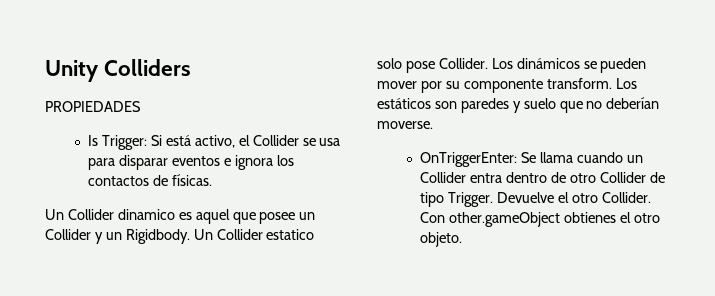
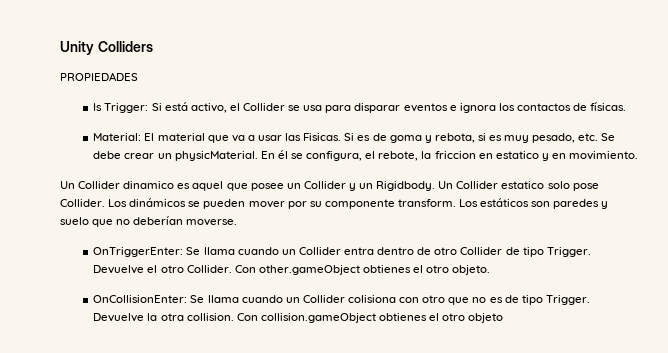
(212, 180) none -> [93,133,616,143] [93,150,639,161] // Material: El material que va a usar las Fisicas. Si es de goma y rebota, si es muy pesado, etc. Se debe crear un physicMaterial. En él se configura, el rebote, la friccion en estatico y en movimiento.
(463, 239) none -> [93,295,590,305] [93,313,504,323] // OnCollisionEnter: Se llama cuando un Collider colisiona con otro que no es de tipo Trigger. Devuelve la otra collision. Con collision.gameObject obtienes el otro objeto

